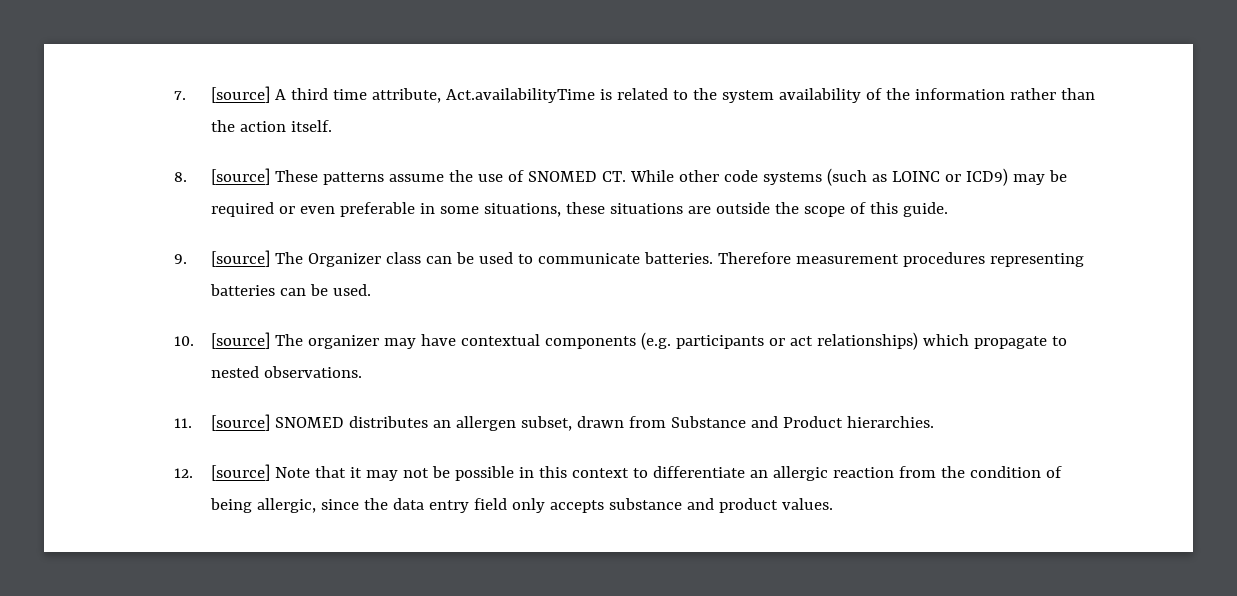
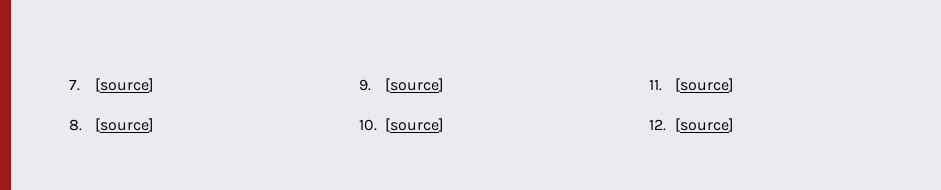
[274,88,1095,103] [210,120,332,132] [173,168,1067,186] [210,202,948,217] [173,250,1084,267] [209,284,371,296] [173,332,1067,350] [210,366,362,378] [173,414,934,431] [173,464,1062,481] [209,498,833,513] A third time attribute, Act.availabilityTime is related to the system availability of the information rather than the action itself. // 8. [source] These patterns assume the use of SNOMED CT. While other code systems (such as LOINC or ICD9) may be required or even preferable in some situations, these situations are outside the scope of this guide. // 9. [source] The Organizer class can be used to communicate batteries. Therefore measurement procedures representing batteries can be used. // 10. [source] The organizer may have contextual components (e.g. participants or act relationships) which propagate to nested observations. // 11. [source] SNOMED distributes an allergen subset, drawn from Substance and Product hierarchies. // 12. [source] Note that it may not be possible in this context to differentiate an allergic reaction from the condition of being allergic, since the data entry field only accepts substance and product values. -> [69,118,154,132] [359,78,444,92] [359,118,445,132] [649,78,734,92] [649,118,734,132] // 8. [source] // 9. [source] // 10. [source] // 11. [source] // 12. [source]

